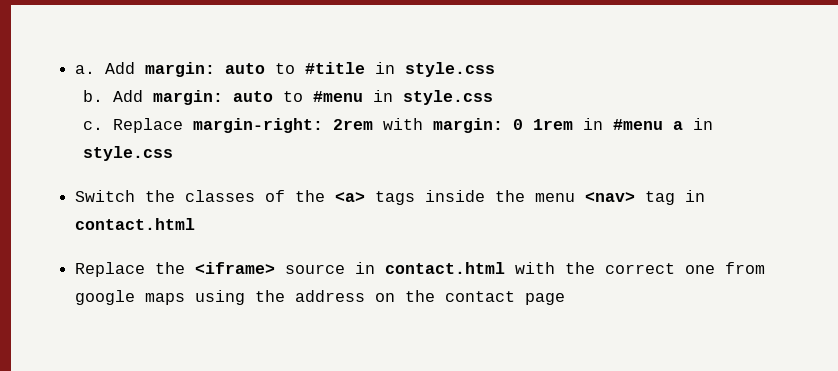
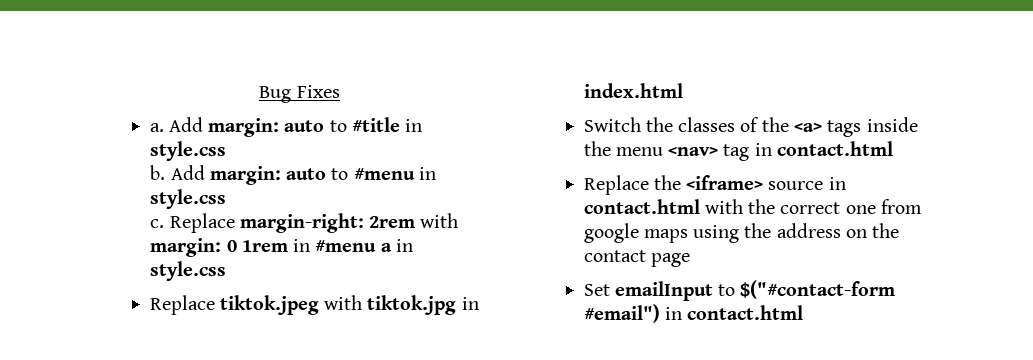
(74, 69) none -> [259,85,340,103] Bug Fixes //
(174, 153) none -> [149,295,479,315] [583,83,683,98] // Replace tiktok.jpeg with tiktok.jpg in index.html
(565, 299) none -> [583,280,896,301] [583,304,804,323] // Set emailInput to $("#contact-form #email") in contact.html

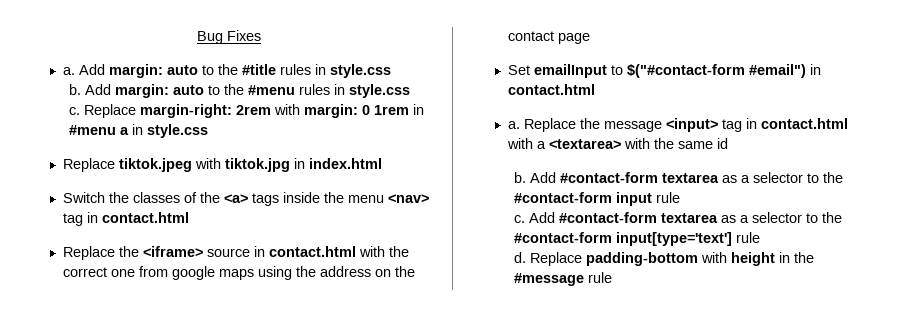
[351,117,400,132] #title -> [218,64,312,75] the #title rules
[353,168,415,180] #menu -> [223,84,330,95] the #menu rules
(804, 312) none -> [508,118,849,132] [507,138,729,149] [513,172,843,183] [513,192,680,206] [513,212,842,223] [513,232,760,246] [513,252,814,266] [513,272,612,286] // a. Replace the message <input> tag in contact.html with a <textarea> with the same id // b. Add #contact-form textarea as a selector to the #contact-form input rule // c. Add #contact-form textarea as a selector to the #contact-form input[type='text'] rule // d. Replace padding-bottom with height in the #message rule

